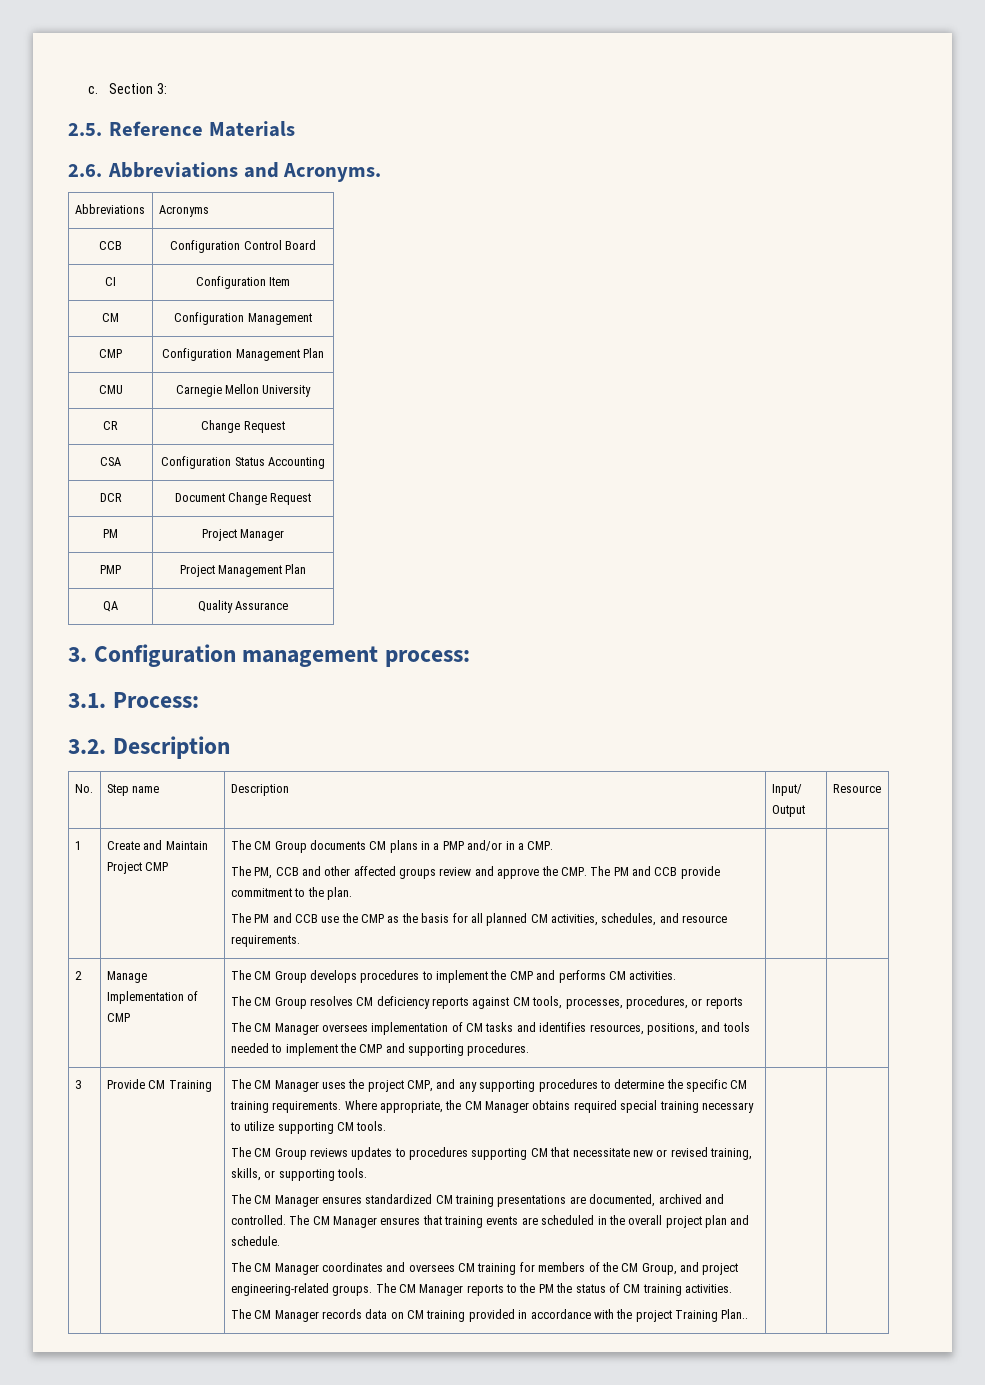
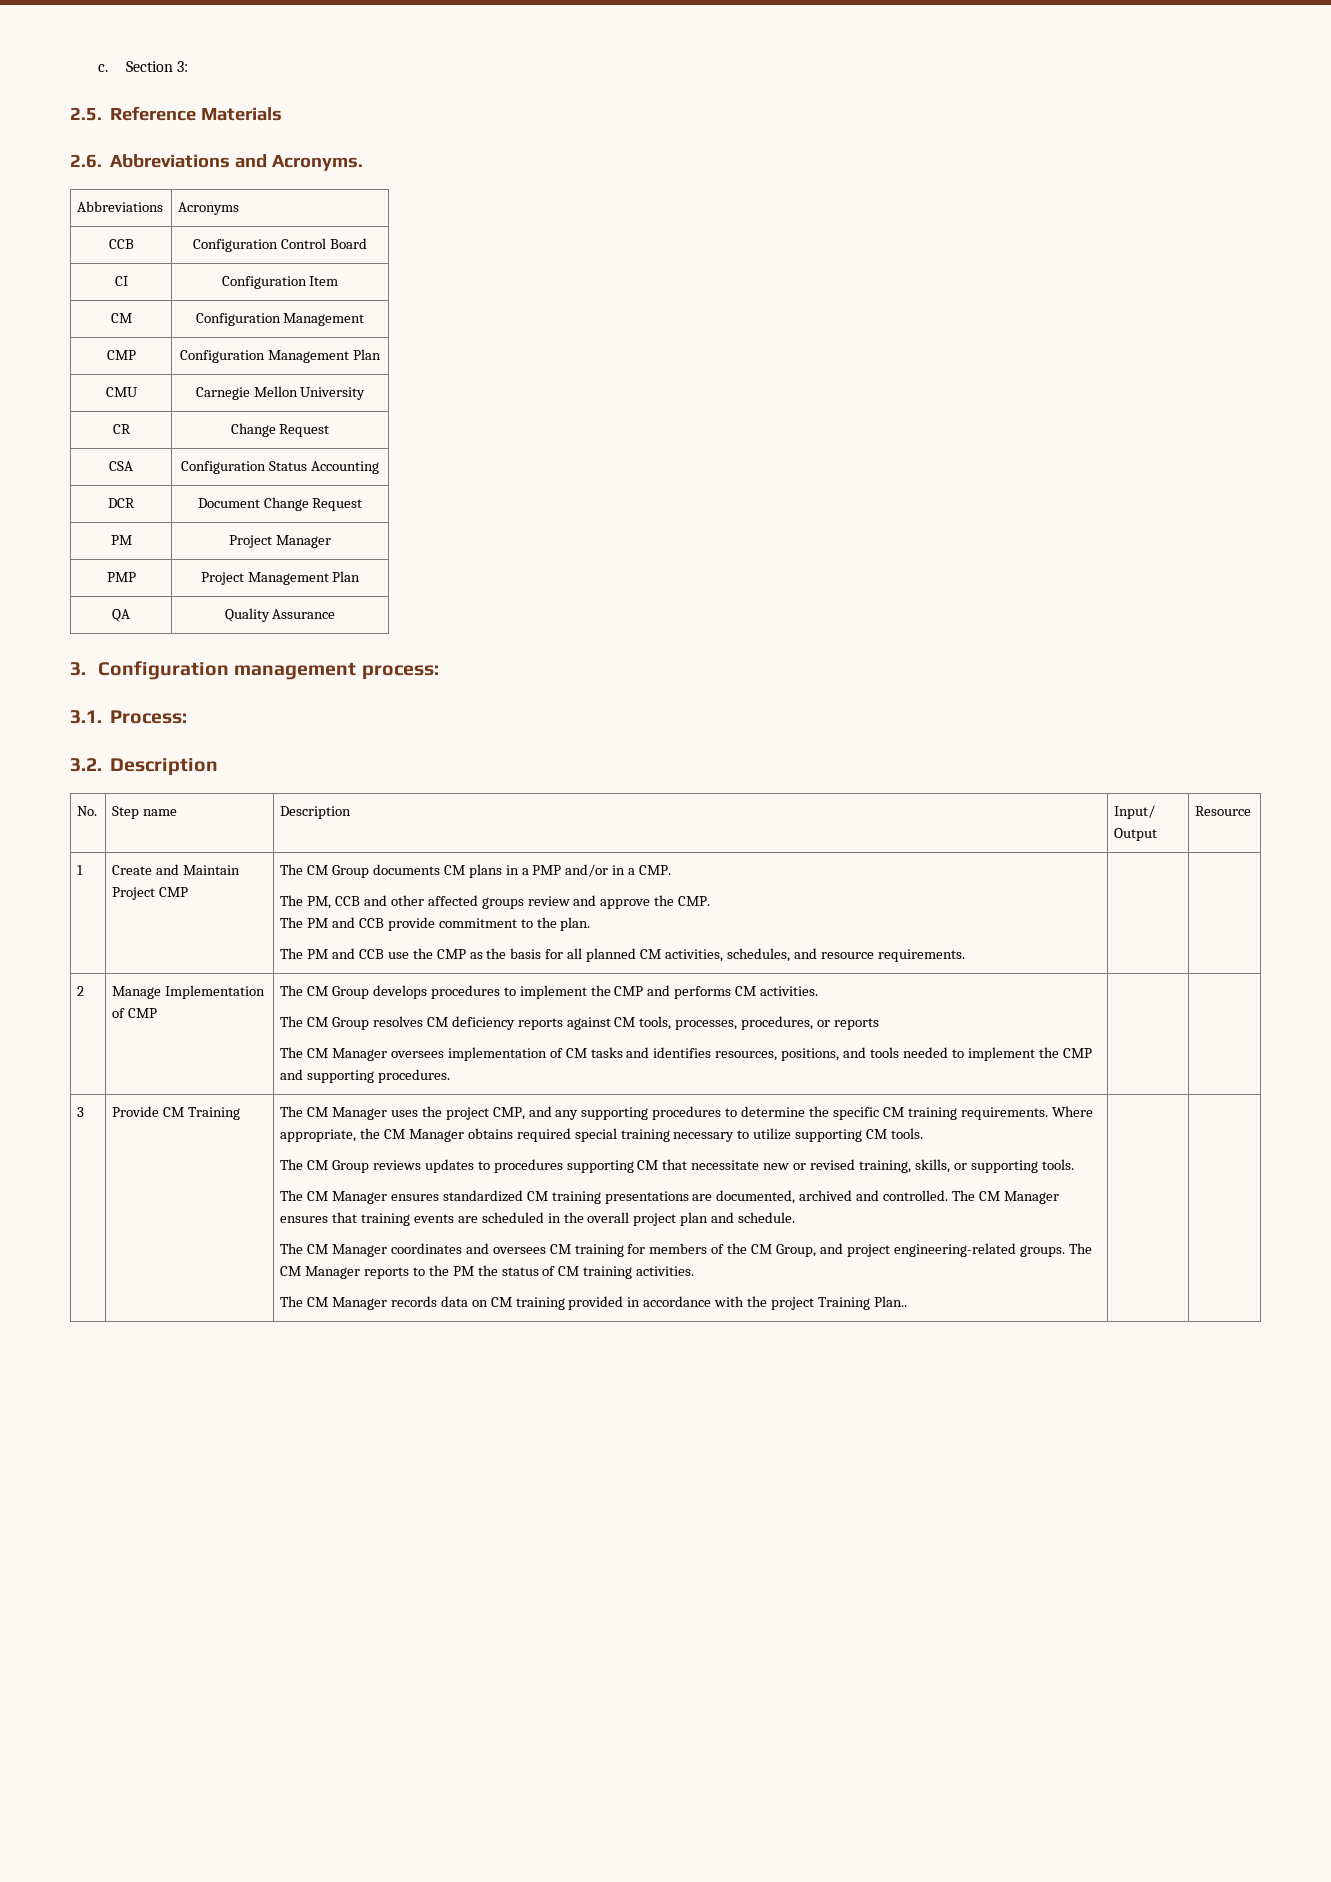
(587, 871) none -> (711, 901) //

